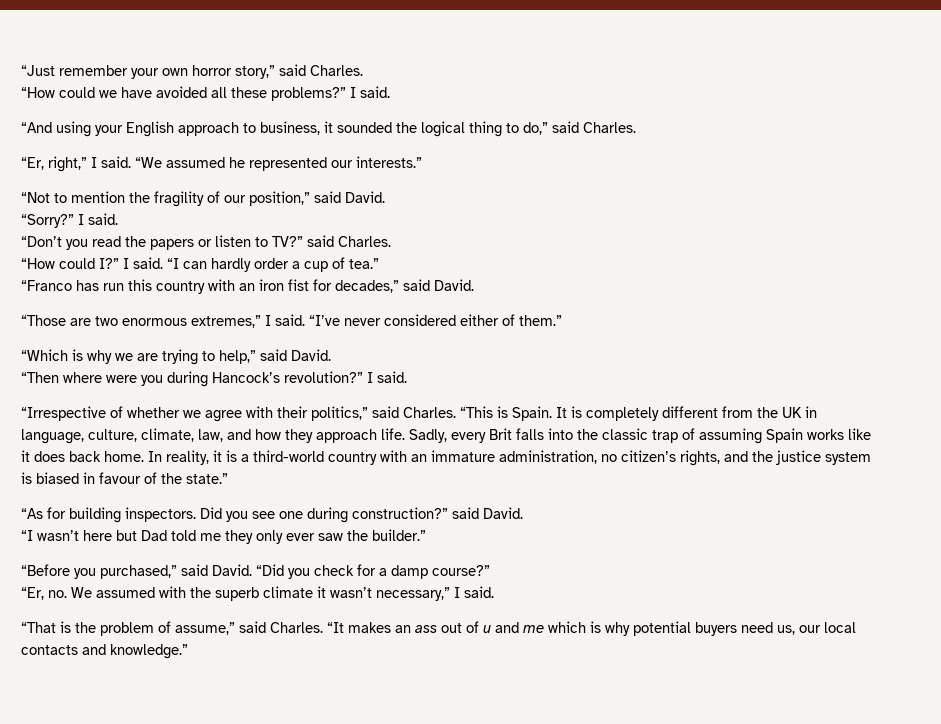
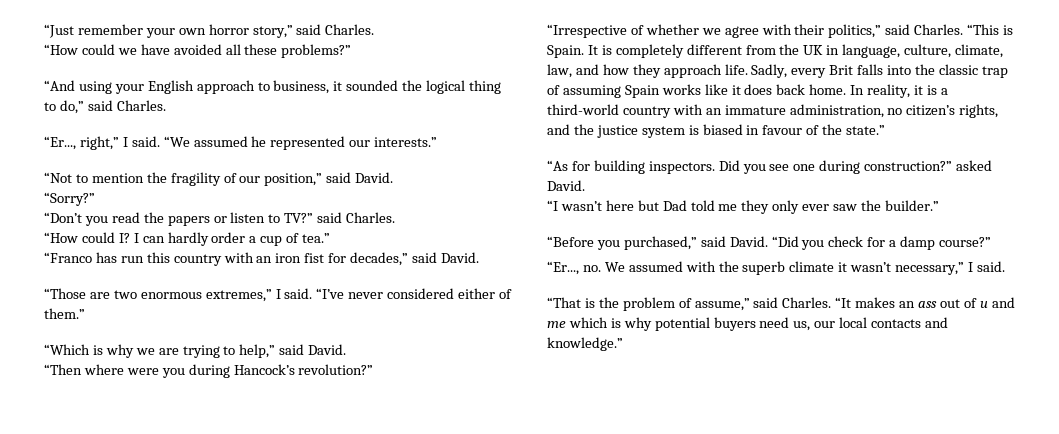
[350,86,390,98] I said. -> (352, 51) none
[21,157,44,170] “Er, -> [44,136,76,150] “Er...,
[78,213,118,225] I said. -> (95, 199) none
[99,257,179,269] I?” I said. “I -> [118,233,139,243] I? I
[367,371,407,383] I said. -> (374, 369) none
[452,507,479,519] said -> [956,160,993,171] asked
[21,587,44,600] “Er, -> [547,261,579,275] “Er...,

